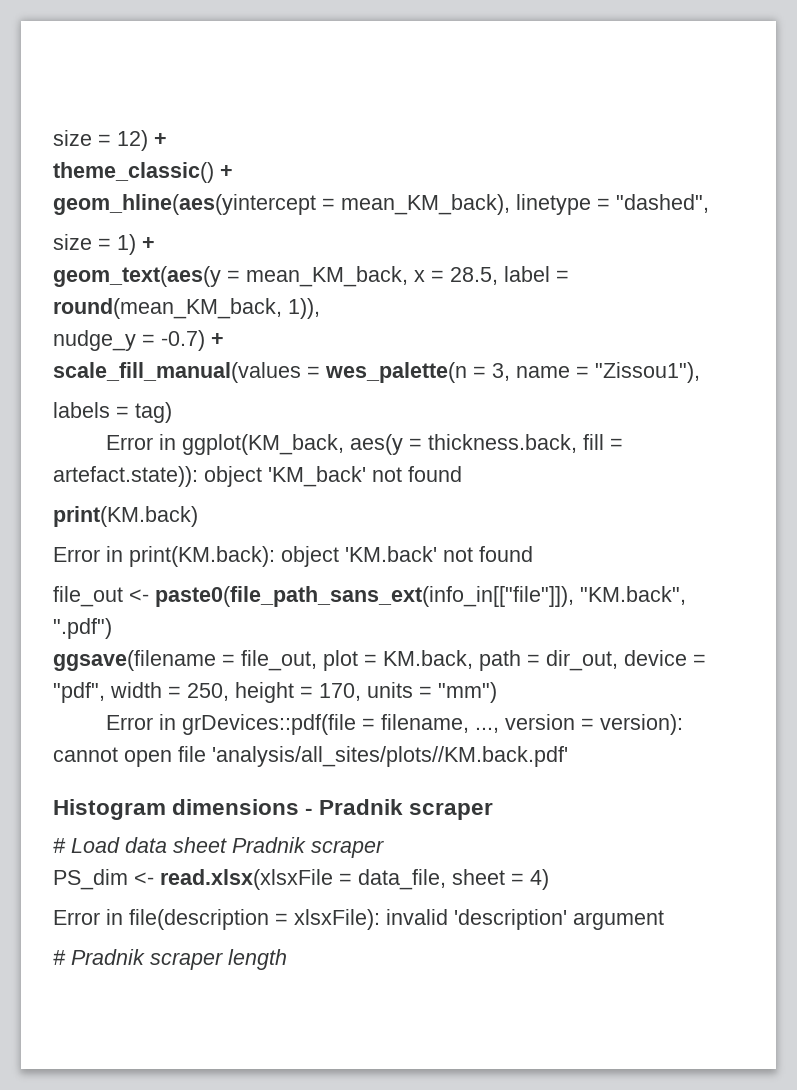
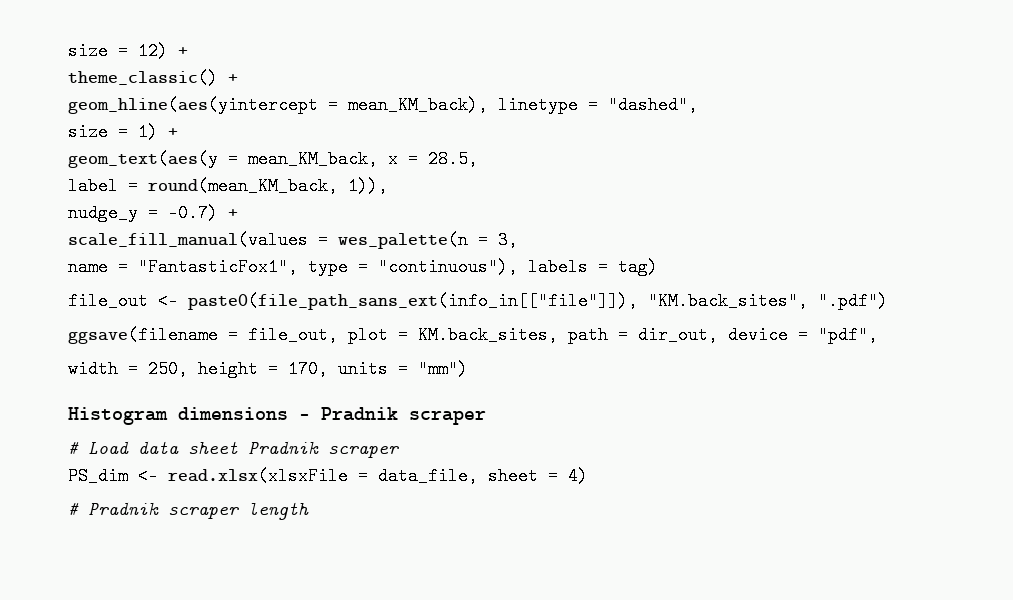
(498, 276) none -> (478, 159) //
(510, 372) none -> (518, 240) //
[595,362,700,383] "Zissou1"), // -> [138,258,518,276] "FantasticFox1", type = "continuous"),
[106,434,624,455] [53,466,462,487] [53,506,198,527] [53,546,533,567] // Error in ggplot(KM_back, aes(y = thickness.back, fill = artefact.state)): object 'KM_back' not found // print(KM.back) // Error in print(KM.back): object 'KM.back' not found -> (658, 267) none
[580,586,686,605] "KM.back", -> [648,292,808,310] "KM.back_sites",
[383,650,473,669] KM.back, -> [418,326,558,344] KM.back_sites,
(105, 692) none -> (878, 335) //
[106,714,684,735] [53,746,568,767] // Error in grDevices::pdf(file = filename, ..., version = version): cannot open file 'analysis/all_sites/plots//KM.back.pdf' -> (468, 369) none
[53,909,664,930] // Error in file(description = xlsxFile): invalid 'description' argument -> (588, 476) none

